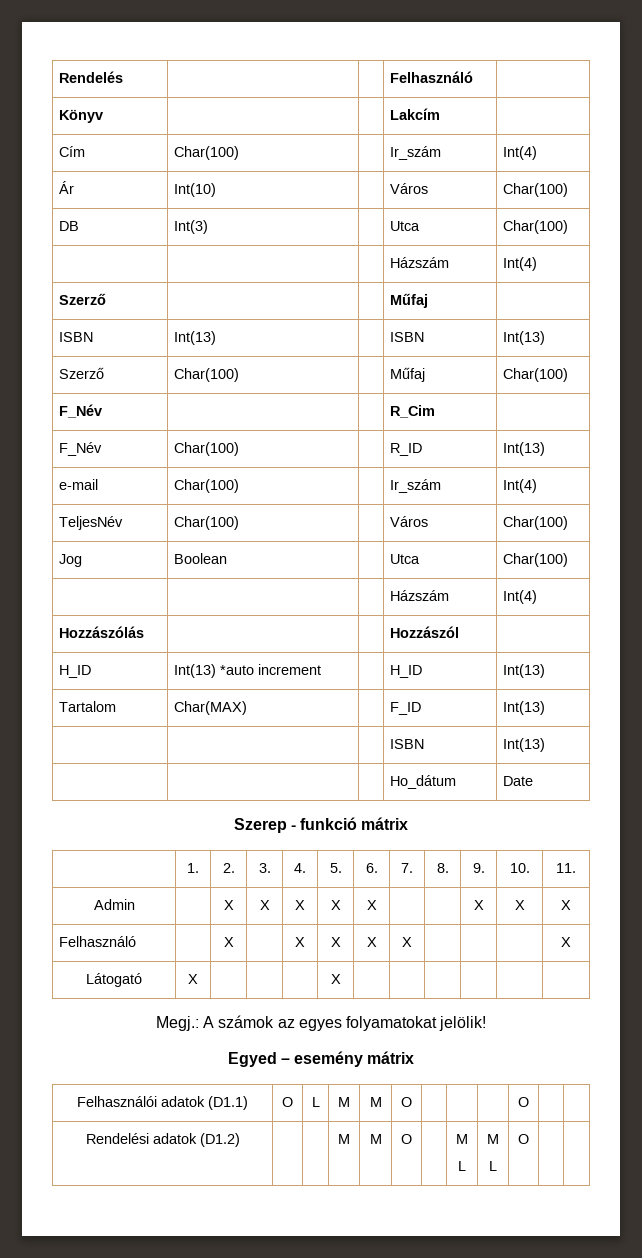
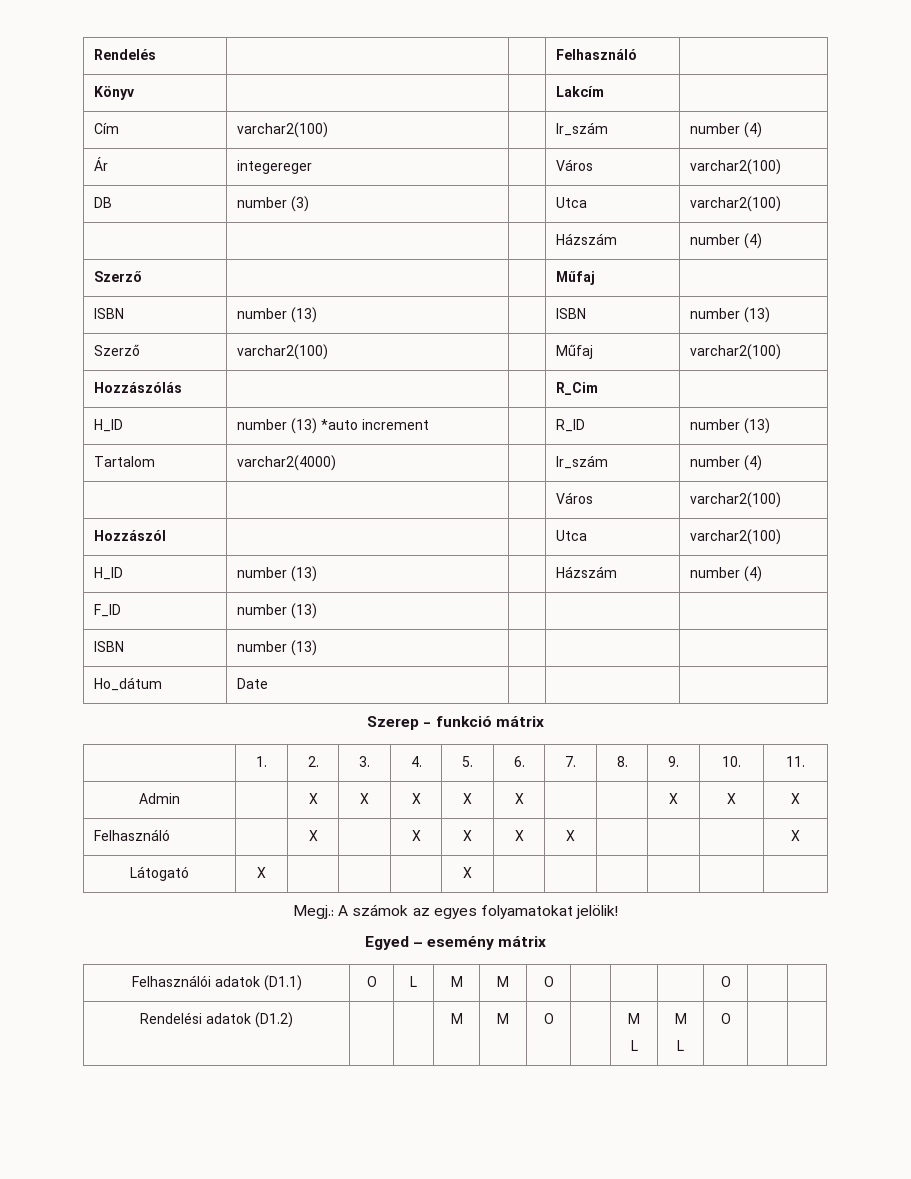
[173,146,239,160] [389,146,441,160] [502,146,537,160] Char(100) | | Ir_szám | Int(4) -> [236,122,328,138] [555,122,608,136] [689,122,762,138] varchar2(100) | | Ir_szám | number (4)
[173,183,216,197] [389,183,428,194] [502,183,568,197] Int(10) | | Város | Char(100) -> [236,160,312,174] [555,159,593,171] [689,159,781,175] integereger | | Város | varchar2(100)
[173,220,208,234] [389,221,420,231] [502,220,568,234] [389,257,449,268] [502,257,537,271] Int(3) | | Utca | Char(100) // | | | Házszám | Int(4) -> [236,196,309,212] [555,197,587,208] [689,196,781,212] [555,233,617,245] [689,233,762,249] number (3) | | Utca | varchar2(100) // | | | Házszám | number (4)
[173,331,216,345] [389,332,424,342] [502,331,545,345] [58,367,104,379] [173,368,239,382] [389,367,425,382] [502,368,568,382] [58,404,102,418] Int(13) | | ISBN | Int(13) // Szerző | Char(100) | | Műfaj | Char(100) // F_Név -> [236,307,317,323] [555,308,586,319] [689,307,770,323] [93,344,140,356] [236,344,328,360] [555,344,593,359] [689,344,781,360] [93,382,182,393] number (13) | | ISBN | number (13) // Szerző | varchar2(100) | | Műfaj | varchar2(100) // Hozzászólás
[58,442,102,456] [173,442,239,456] [389,443,422,456] [502,442,545,456] [58,479,98,490] [173,479,239,493] [389,479,441,493] [502,479,537,493] [58,516,123,530] [173,516,239,530] [389,516,428,527] [502,516,568,530] [58,554,82,567] [173,553,227,564] [389,554,420,564] [502,553,568,567] [389,590,449,601] [502,590,537,604] [58,626,144,638] [389,626,459,638] [58,665,91,678] [173,664,321,678] [389,665,422,678] [502,664,545,678] [58,701,116,712] [173,701,247,715] [389,702,421,715] [502,701,545,715] [389,739,424,749] [502,738,545,752] [389,775,456,789] [502,776,533,786] F_Név | Char(100) | | R_ID | Int(13) // e-mail | Char(100) | | Ir_szám | Int(4) // TeljesNév | Char(100) | | Város | Char(100) // Jog | Boolean | | Utca | Char(100) // | | | Házszám | Int(4) // Hozzászólás | | | Hozzászól | // H_ID | Int(13) *auto increment | | H_ID | Int(13) // Tartalom | Char(MAX) | | F_ID | Int(13) // | | | ISBN | Int(13) // | | | Ho_dátum | Date -> [93,419,123,432] [236,418,429,434] [555,419,585,432] [689,418,770,434] [93,456,155,467] [236,455,336,471] [555,455,608,469] [689,455,762,471] [555,492,593,504] [689,492,781,508] [93,530,166,541] [555,530,587,541] [689,529,781,545] [93,567,123,580] [236,566,317,582] [555,566,617,578] [689,566,762,582] [93,604,121,617] [236,603,317,619] [93,641,124,652] [236,640,317,656] [93,677,162,691] [236,678,268,689] H_ID | number (13) *auto increment | | R_ID | number (13) // Tartalom | varchar2(4000) | | Ir_szám | number (4) // | | | Város | varchar2(100) // Hozzászól | | | Utca | varchar2(100) // H_ID | number (13) | | Házszám | number (4) // F_ID | number (13) | | | // ISBN | number (13) | | | // Ho_dátum | Date | | |

